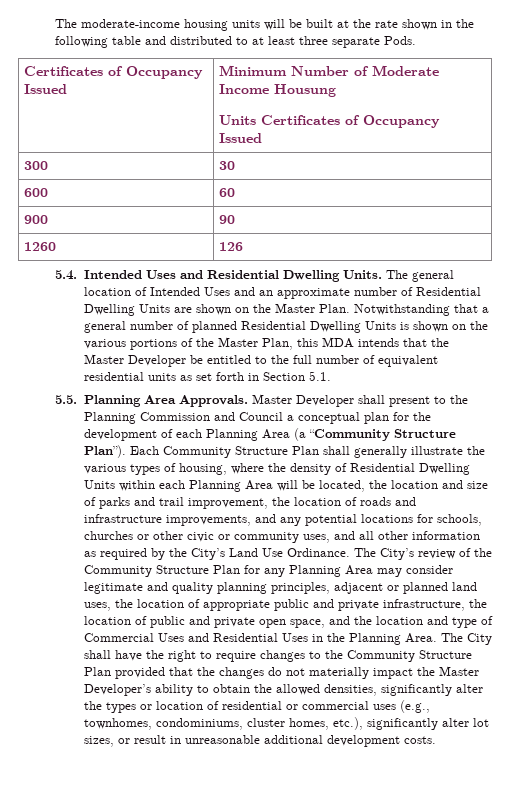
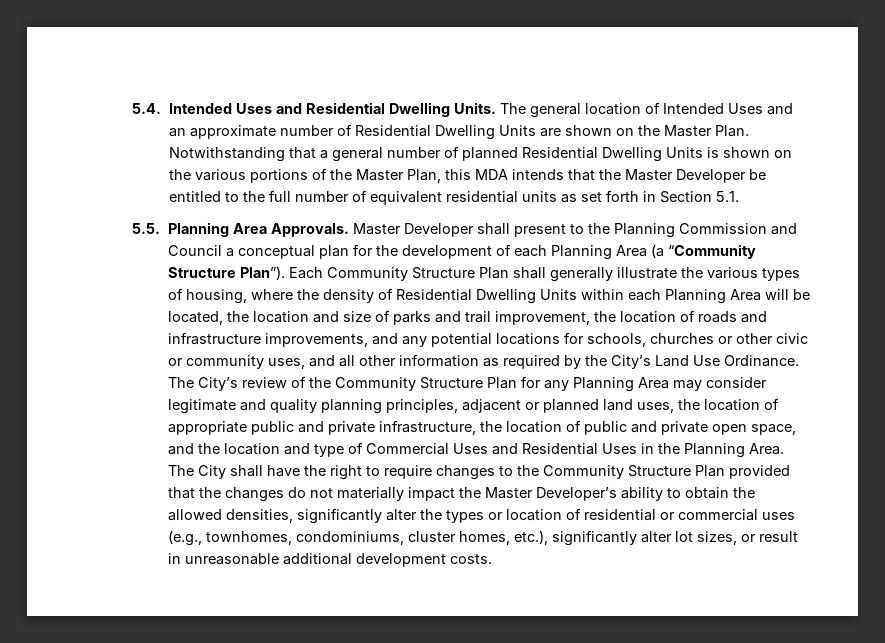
[55,19,475,31] [55,36,417,48] [23,66,203,79] [23,84,67,94] [218,65,439,76] [218,84,336,97] [218,115,440,128] [218,133,262,143] [23,161,48,170] [218,161,235,170] [23,188,48,197] [218,188,235,197] [23,215,48,224] [218,215,235,224] [23,242,56,251] [218,242,243,251] The moderate-income housing units will be built at the rate shown in the following table and distributed to at least three separate Pods. // Certificates of Occupancy Issued | Minimum Number of Moderate Income Housung // Units Certificates of Occupancy Issued // 300 | 30 // 600 | 60 // 900 | 90 // 1260 | 126 // -> (132, 108) none

